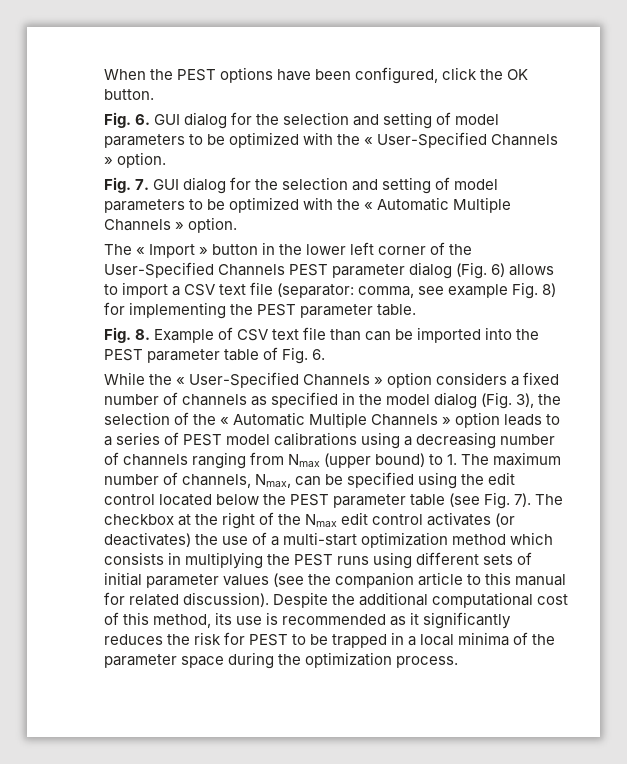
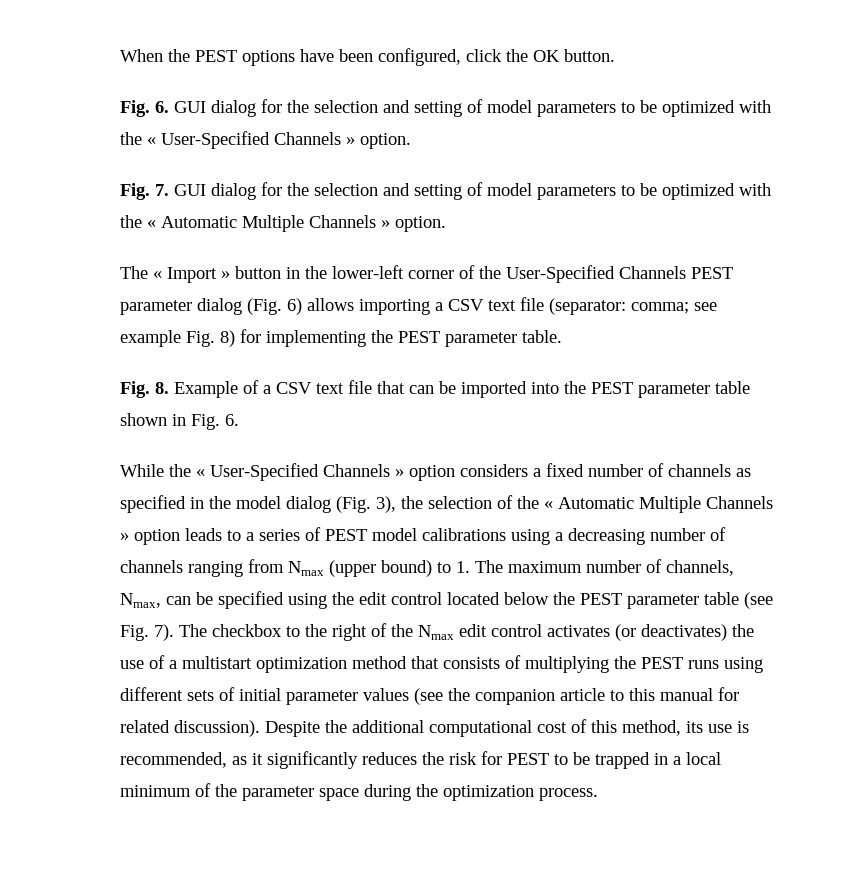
[306,242,375,255] lower left -> [331,265,404,279] lower-left
[103,282,168,298] to import -> [358,299,430,315] importing
[358,286,415,298] comma, -> [630,302,689,314] comma;
[236,327,362,341] CSV text file than -> [262,380,405,394] a CSV text file that
[262,347,278,360] of -> [119,413,186,426] shown in
[177,514,191,526] at -> [285,626,300,637] to
[282,532,357,546] multi-start -> [181,656,252,669] multistart
[510,532,554,545] [103,552,181,565] which consists in -> [410,655,521,669] that consists of
[282,614,387,625] recommended -> [119,752,227,768] recommended,
[458,632,510,646] minima -> [119,785,191,797] minimum

